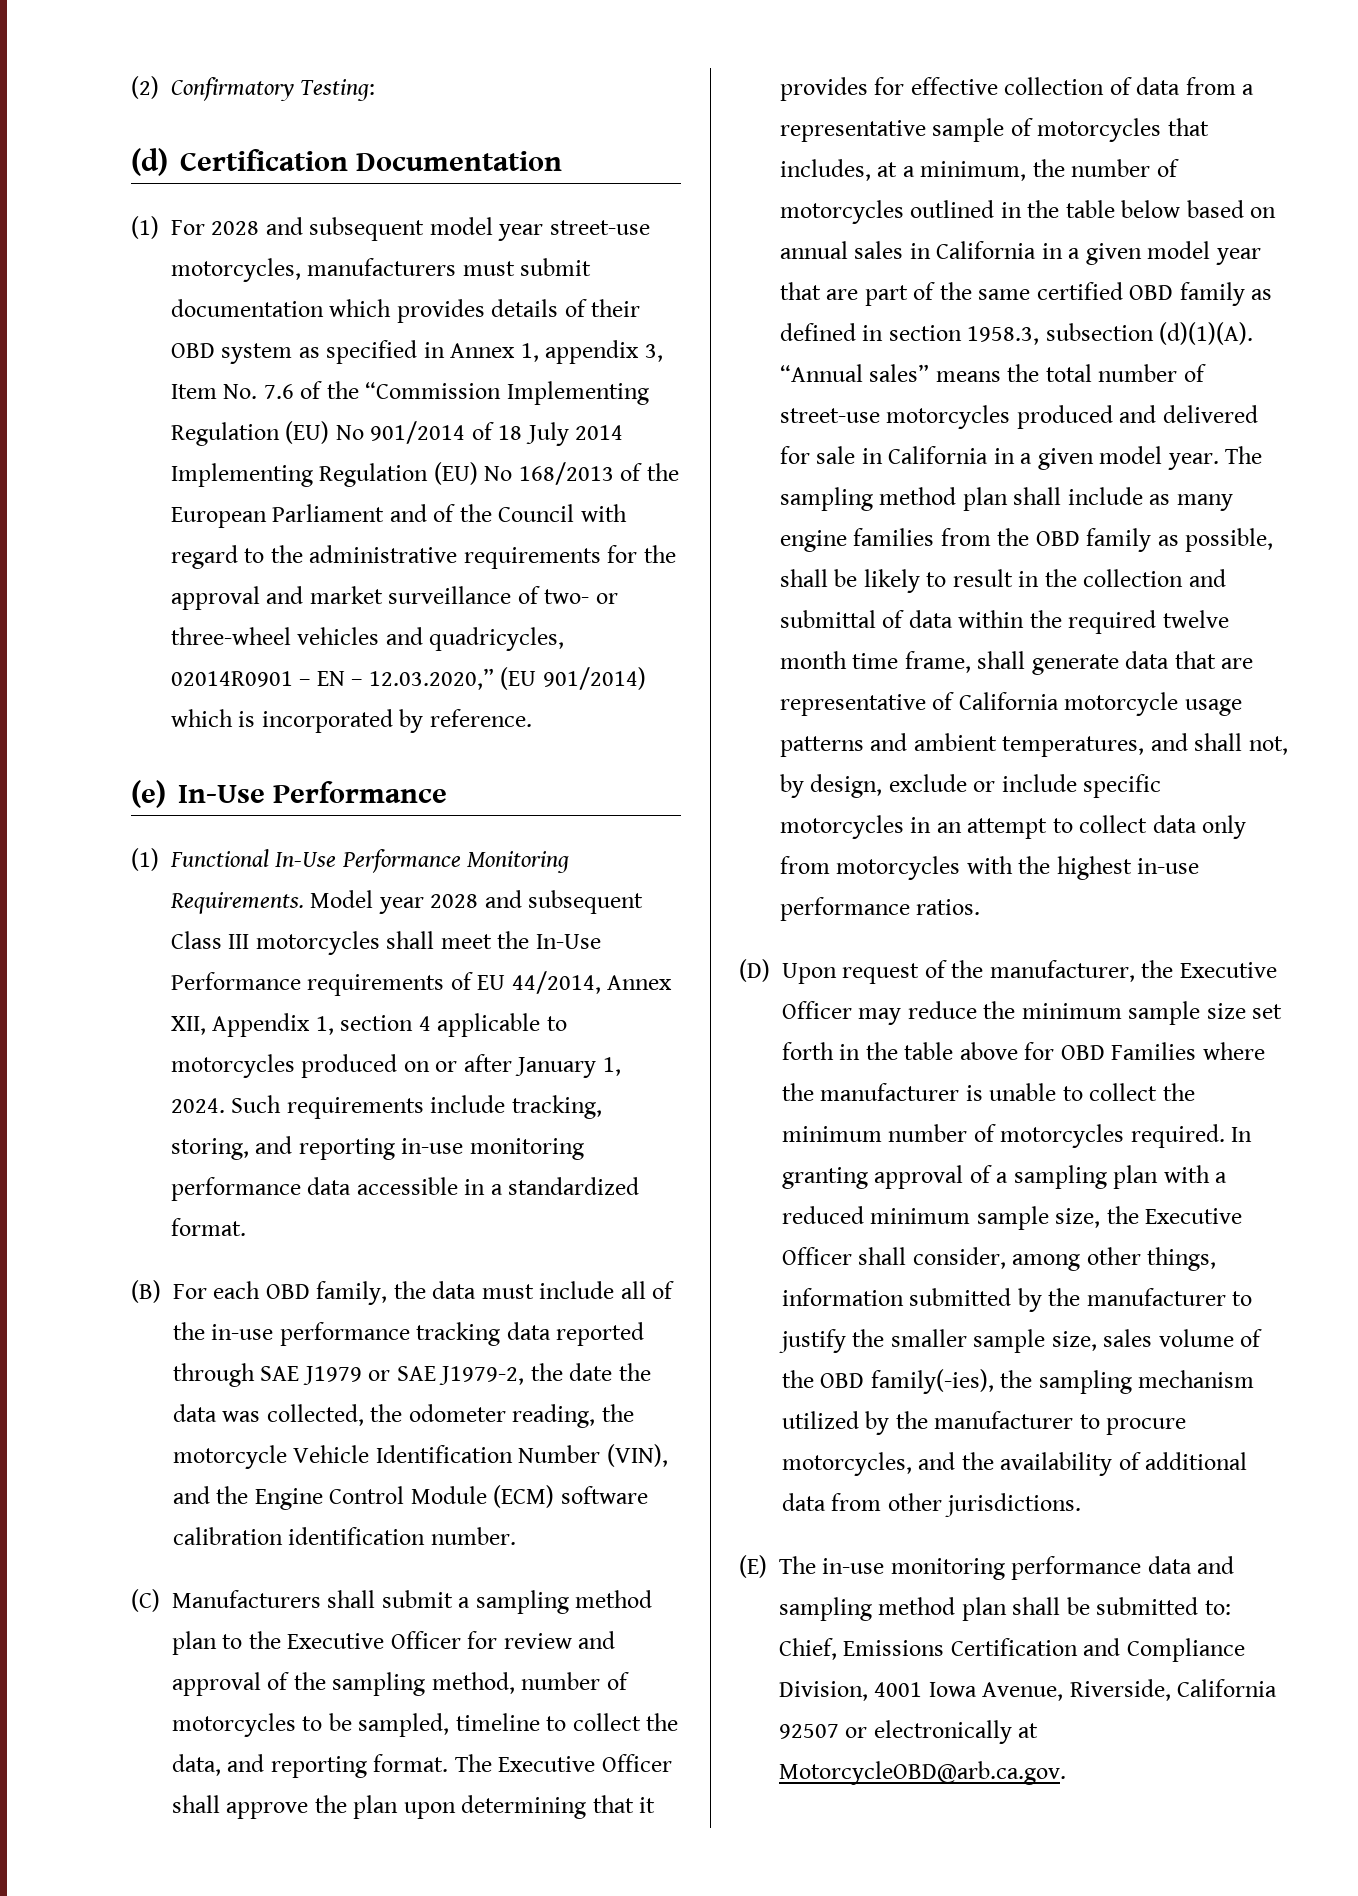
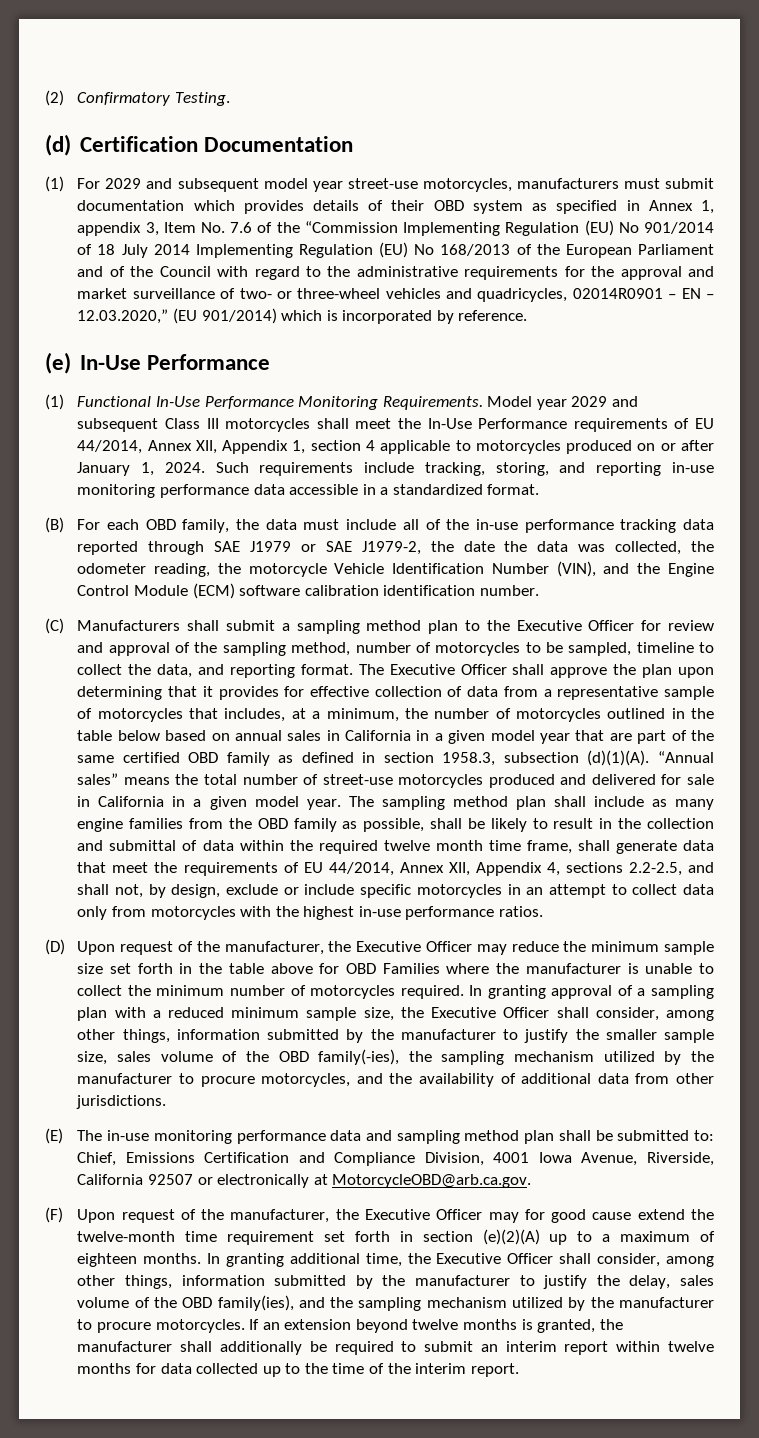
[300,79,376,101] Testing: -> [174,92,230,106] Testing.
[211,221,260,235] 2028 -> [105,178,142,189] 2029
[430,894,479,908] 2028 -> [571,396,608,407] 2029
[1221,658,1254,669] [780,692,1242,716] [780,733,1145,757] are representative of California motorcycle usage patterns and ambient temperatures, -> [112,862,682,876] meet the requirements of EU 44/2014, Annex XII, Appendix 4, sections 2.2-2.5,
(1066, 1773) none -> [45,1207,714,1223] [77,1229,715,1245] [77,1253,714,1267] [77,1275,715,1289] [77,1295,714,1311] [77,1319,623,1333] [77,1341,714,1355] [77,1363,519,1377] // (F) Upon request of the manufacturer, the Executive Officer may for good cause extend the twelve-month time requirement set forth in section (e)(2)(A) up to a maximum of eighteen months. In granting additional time, the Executive Officer shall consider, among other things, information submitted by the manufacturer to justify the delay, sales volume of the OBD family(ies), and the sampling mechanism utilized by the manufacturer to procure motorcycles. If an extension beyond twelve months is granted, the manufacturer shall additionally be required to submit an interim report within twelve months for data collected up to the time of the interim report.

